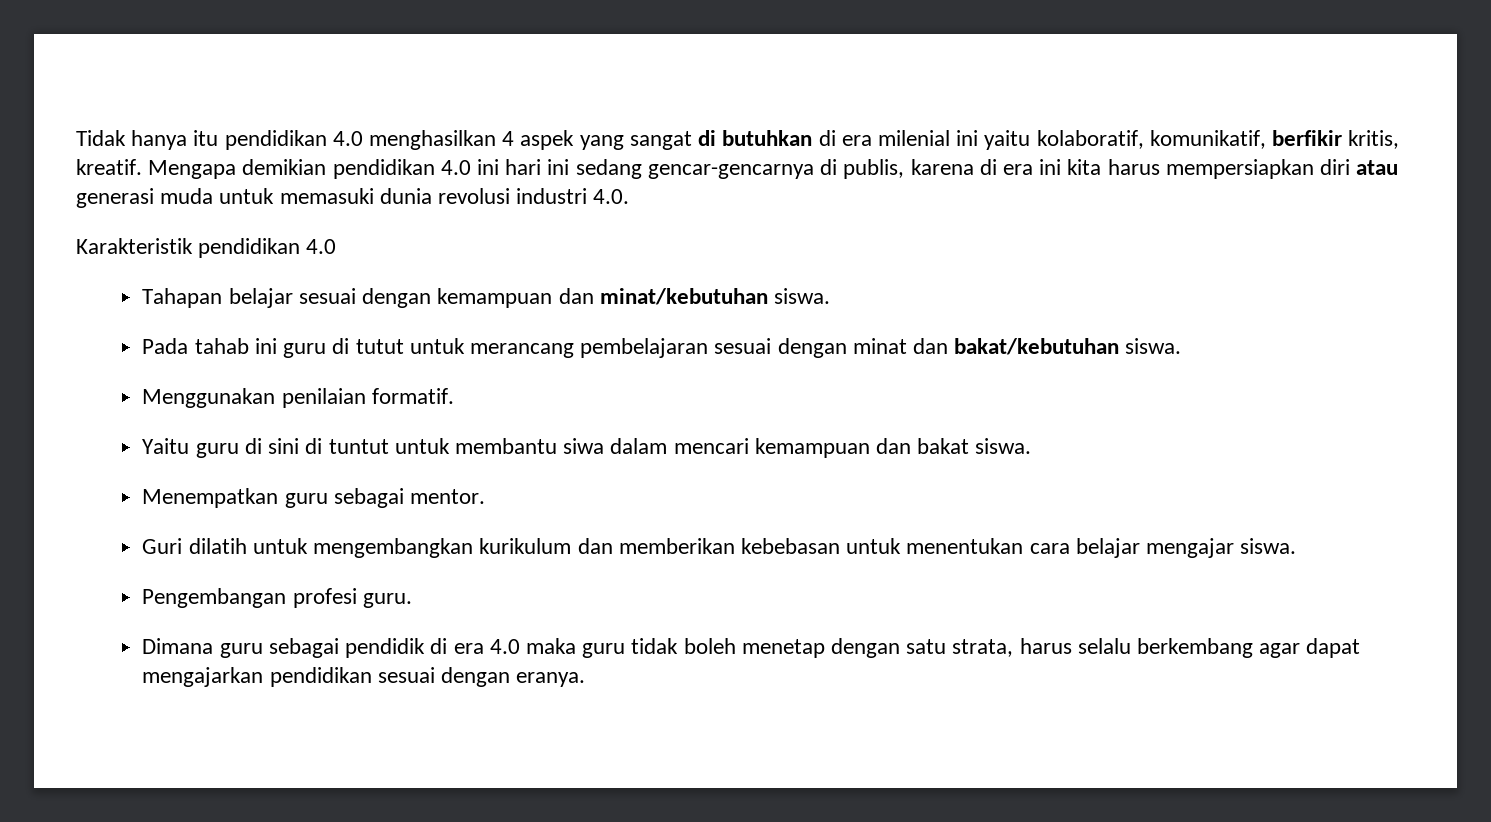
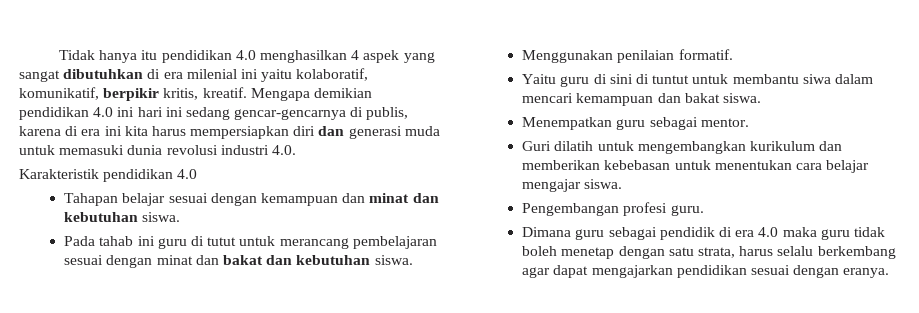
[698,130,813,146] di butuhkan -> [63,69,144,79] dibutuhkan
[1271,130,1342,146] berfikir -> [103,88,160,101] berpikir
[1356,160,1399,175] atau -> [318,126,345,136] dan
[599,288,768,305] minat/kebutuhan -> [369,193,439,203] [64,212,139,222] minat dan kebutuhan
[954,338,1120,355] bakat/kebutuhan -> [222,255,371,265] bakat dan kebutuhan

